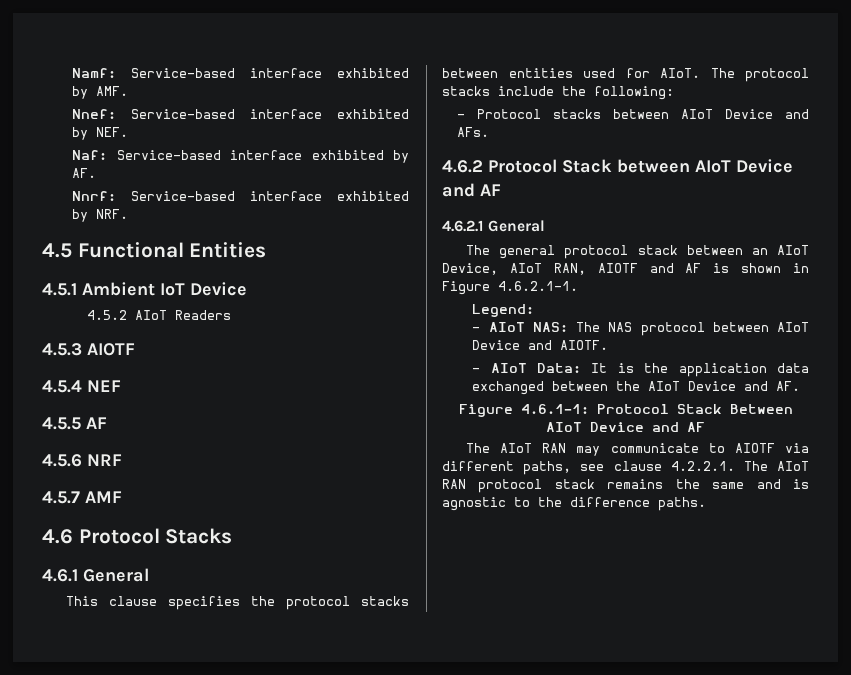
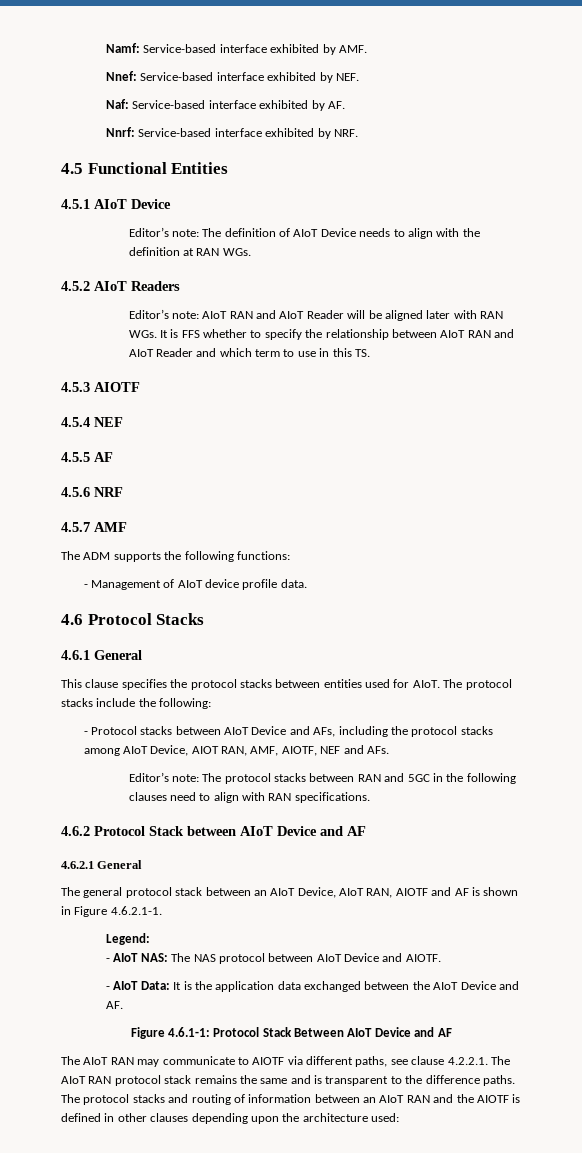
[82,282,185,296] Ambient IoT -> [94,199,127,209] AIoT
[87,310,232,320] 4.5.2 AIoT Readers -> [128,227,480,239] [128,247,251,256] [61,281,180,291] [128,309,504,321] [128,329,515,340] [128,348,370,357] Editor’s note: The definition of AIoT Device needs to align with the definition at RAN WGs. // 4.5.2 AIoT Readers // Editor’s note: AIoT RAN and AIoT Reader will be aligned later with RAN WGs. It is FFS whether to specify the relationship between AIoT RAN and AIoT Reader and which term to use in this TS.
(122, 497) none -> [61,551,290,562] [83,579,307,590] // The ADM supports the following functions: // - Management of AIoT device profile data.
[457,127,490,137] AFs. -> [313,726,493,737] [83,745,389,756] [128,772,516,784] [128,792,370,803] AFs, including the protocol stacks among AIoT Device, AIOT RAN, AMF, AIOTF, NEF and AFs. // Editor’s note: The protocol stacks between RAN and 5GC in the following clauses need to align with RAN specifications.
[442,497,506,511] agnostic -> [325,1076,389,1086] transparent
(706, 504) none -> [61,1094,521,1105] [61,1113,399,1124] The protocol stacks and routing of information between an AIoT RAN and the AIOTF is defined in other clauses depending upon the architecture used:

